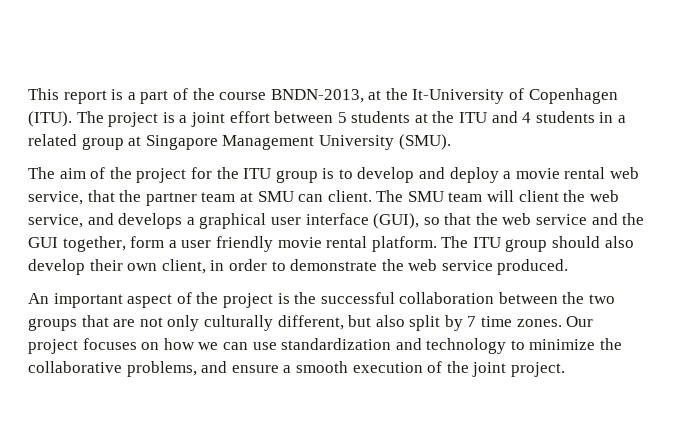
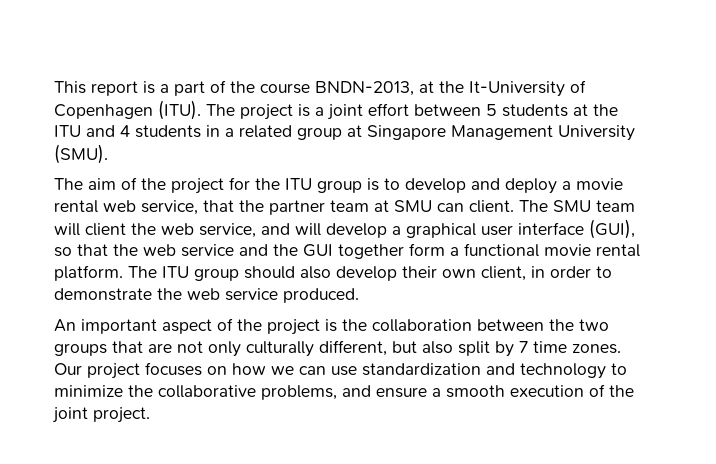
[118,213,183,229] develops -> [295,223,387,238] will develop
[62,236,126,252] together, -> [338,244,404,259] together
[181,236,273,252] user friendly -> [464,243,539,257] functional
[320,292,395,304] successful -> (367, 325) none

